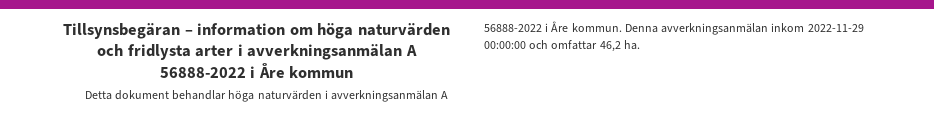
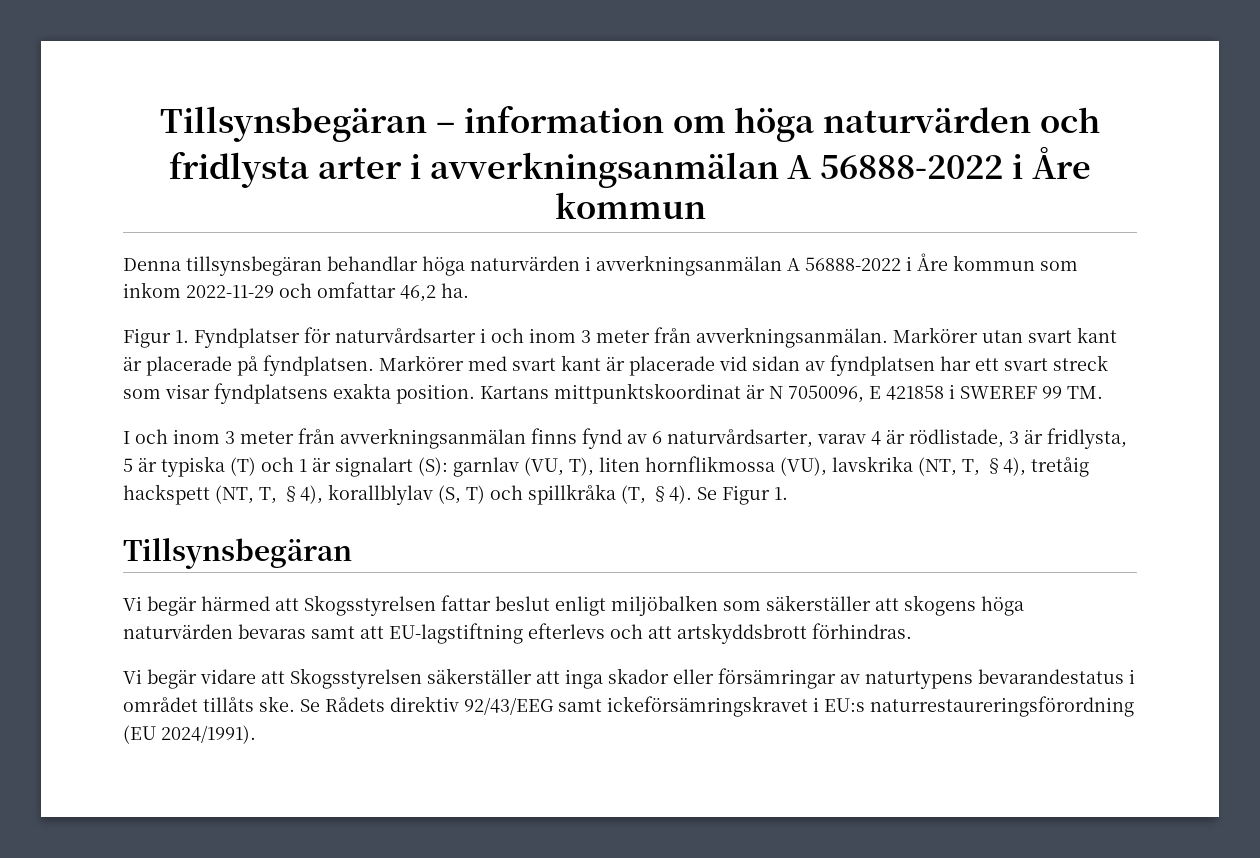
[84,90,169,100] Detta dokument -> [123,256,322,276] Denna tillsynsbegäran
[571,23,769,35] kommun. Denna avverkningsanmälan -> [953,255,1078,271] kommun som
[484,41,526,49] 00:00:00 -> (274, 291) none
(640, 45) none -> [123,327,1117,348] [123,355,1108,376] [123,383,1103,404] [123,428,1127,449] [123,456,1089,477] [123,484,788,505] [123,538,352,569] [123,595,1024,616] [123,623,912,644] [123,668,1135,689] [123,696,1134,717] [123,725,256,744] // Figur 1. Fyndplatser för naturvårdsarter i och inom 3 meter från avverkningsanmälan. Markörer utan svart kant är placerade på fyndplatsen. Markörer med svart kant är placerade vid sidan av fyndplatsen har ett svart streck som visar fyndplatsens exakta position. Kartans mittpunktskoordinat är N 7050096, E 421858 i SWEREF 99 TM. // I och inom 3 meter från avverkningsanmälan finns fynd av 6 naturvårdsarter, varav 4 är rödlistade, 3 är fridlysta, 5 är typiska (T) och 1 är signalart (S): garnlav (VU, T), liten hornflikmossa (VU), lavskrika (NT, T, §4), tretåig hackspett (NT, T, §4), korallblylav (S, T) och spillkråka (T, §4). Se Figur 1. // Tillsynsbegäran // Vi begär härmed att Skogsstyrelsen fattar beslut enligt miljöbalken som säkerställer att skogens höga naturvärden bevaras samt att EU-lagstiftning efterlevs och att artskyddsbrott förhindras. // Vi begär vidare att Skogsstyrelsen säkerställer att inga skador eller försämringar av naturtypens bevarandestatus i området tillåts ske. Se Rådets direktiv 92/43/EEG samt ickeförsämringskravet i EU:s naturrestaureringsförordning (EU 2024/1991).

